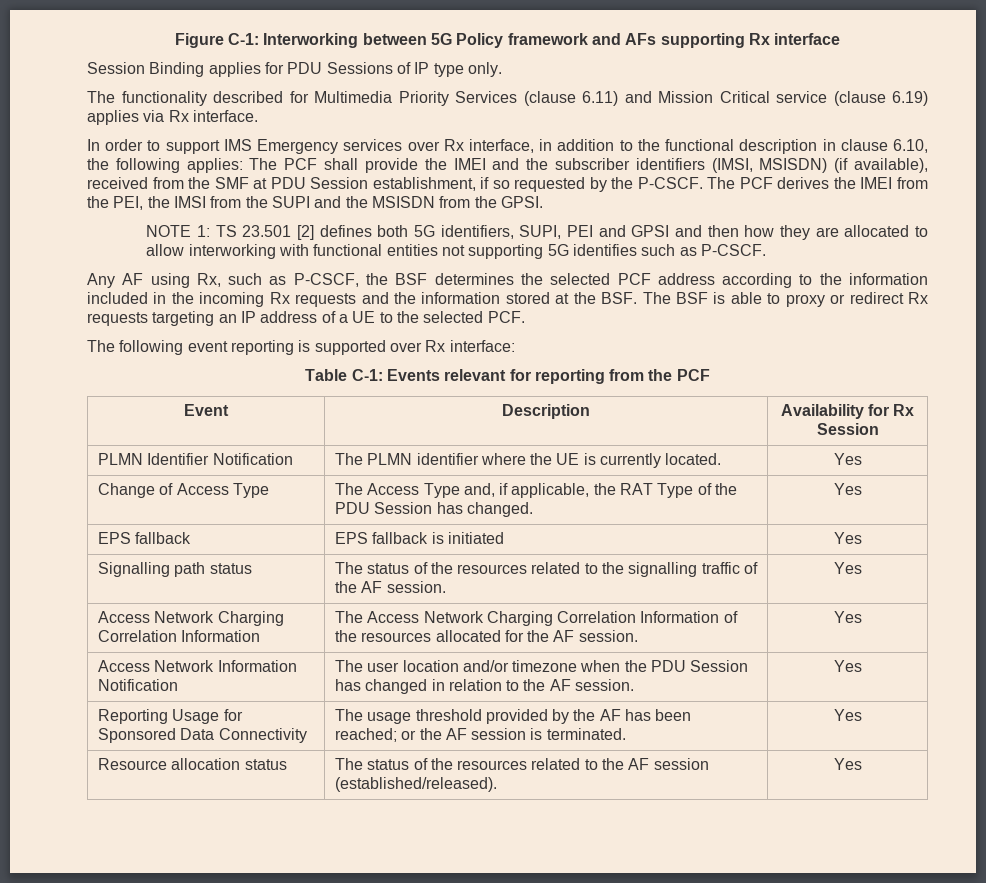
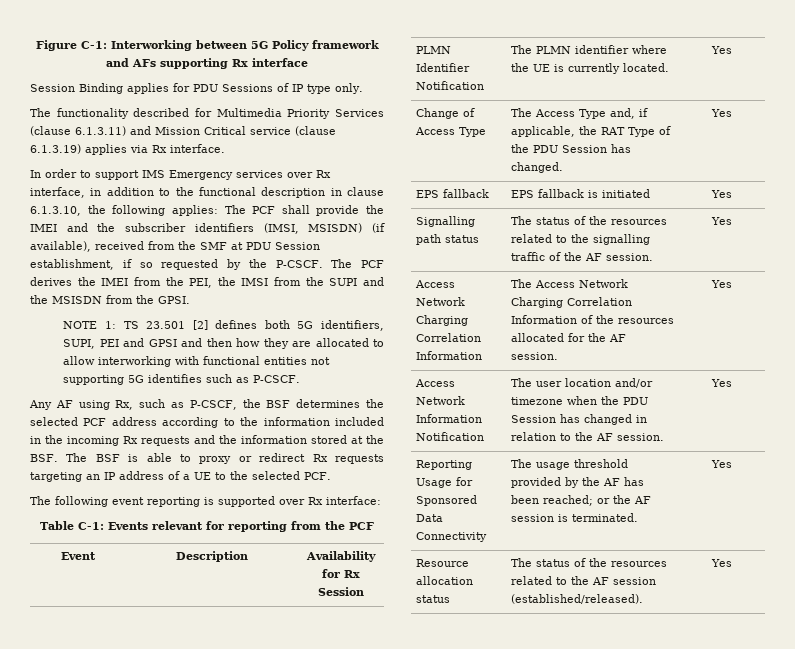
[582,91,618,106] 6.11) -> [75,126,126,136] 6.1.3.11)
[892,91,928,106] 6.19) -> [30,144,81,154] 6.1.3.19)
[892,139,928,153] 6.10, -> [30,206,81,216] 6.1.3.10,

